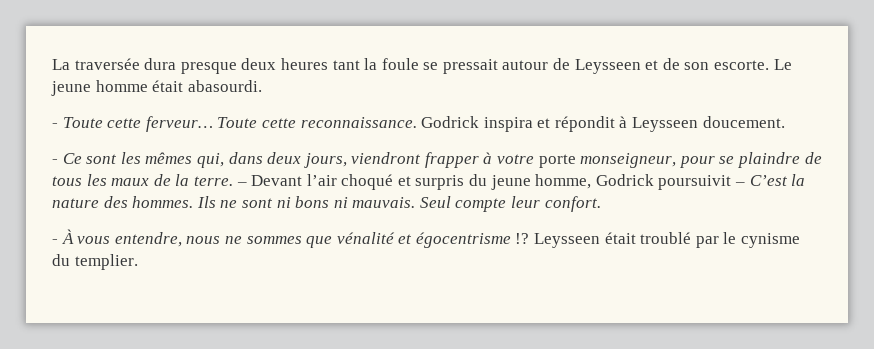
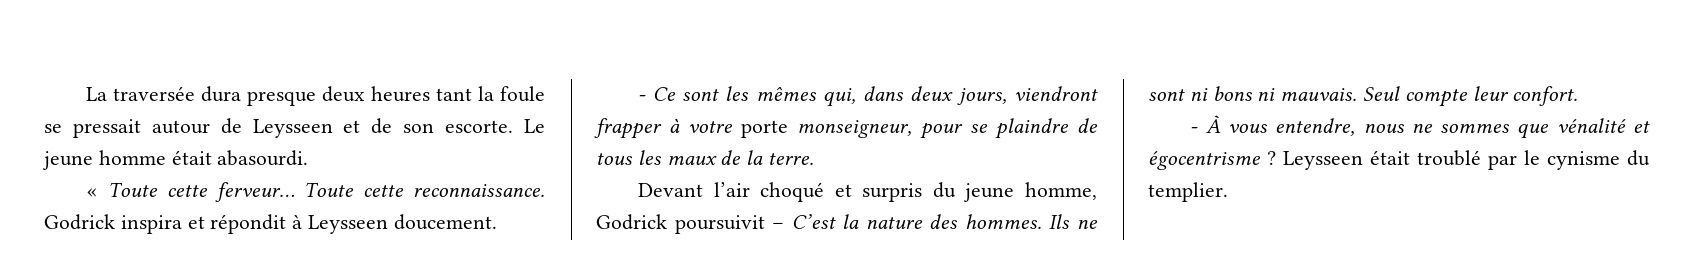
[52,123,58,128] - -> [86,188,99,197] «
[236,182,247,186] – -> (815, 159) //
[515,233,530,244] !? -> [1267,151,1276,165] ?

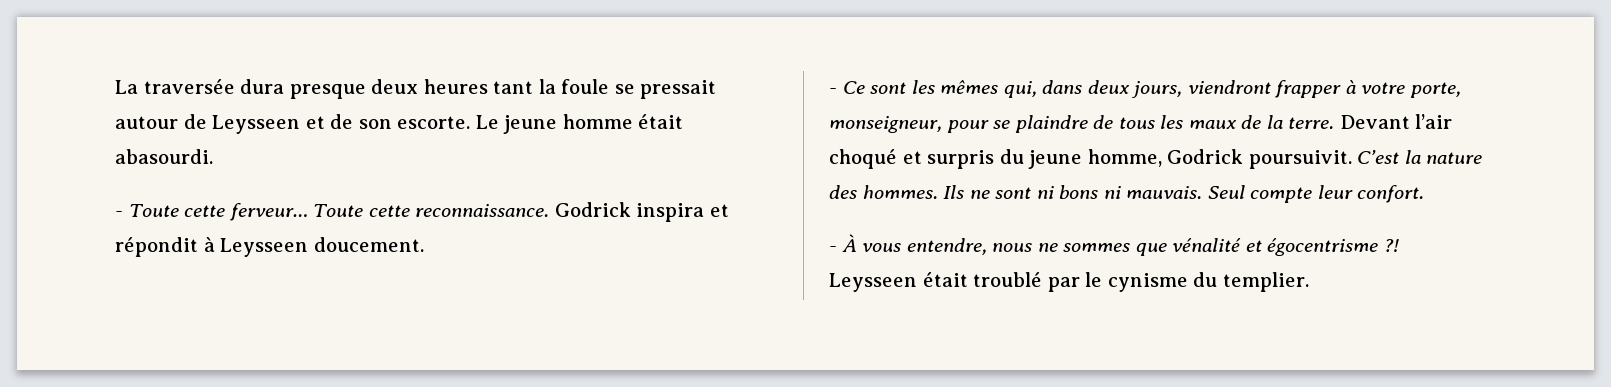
[86,188,99,197] « -> [115,211,123,217] -
[741,120,788,138] porte -> [1409,82,1461,98] porte,
(815, 159) // -> (1335, 123) none
[674,215,785,234] poursuivit – -> [1248,150,1352,169] poursuivit.
[1267,151,1276,165] ? -> [1383,239,1399,252] ?!

